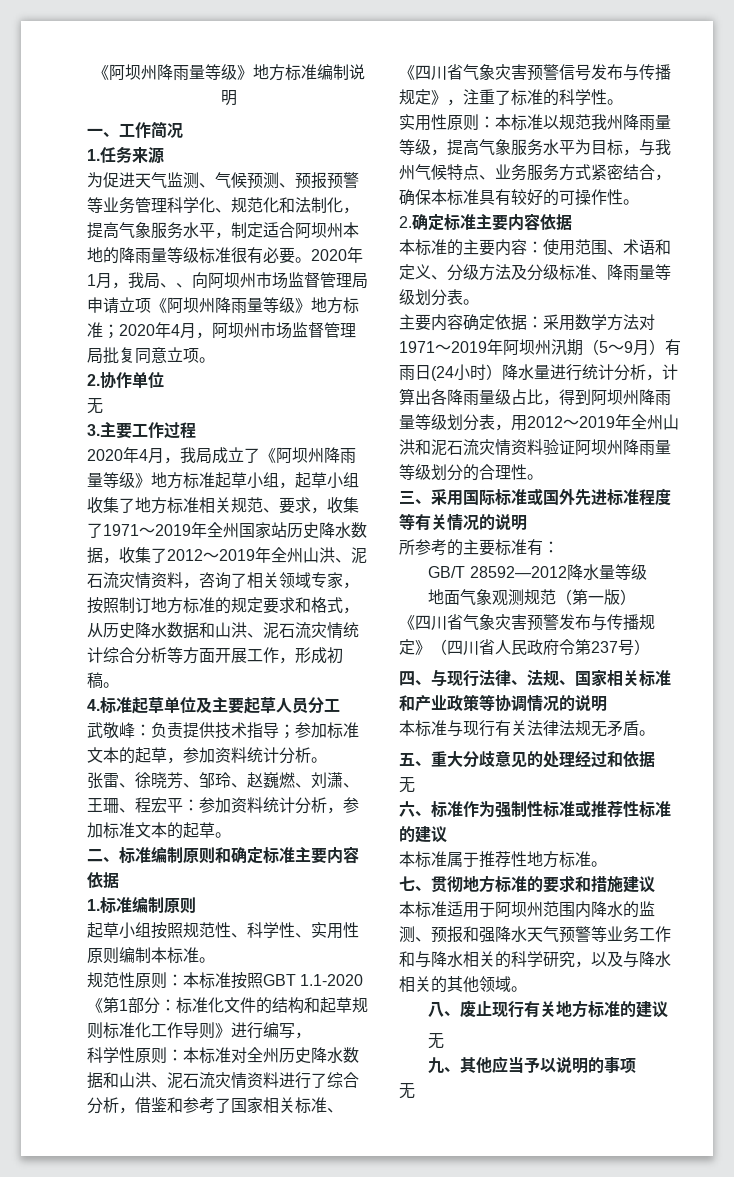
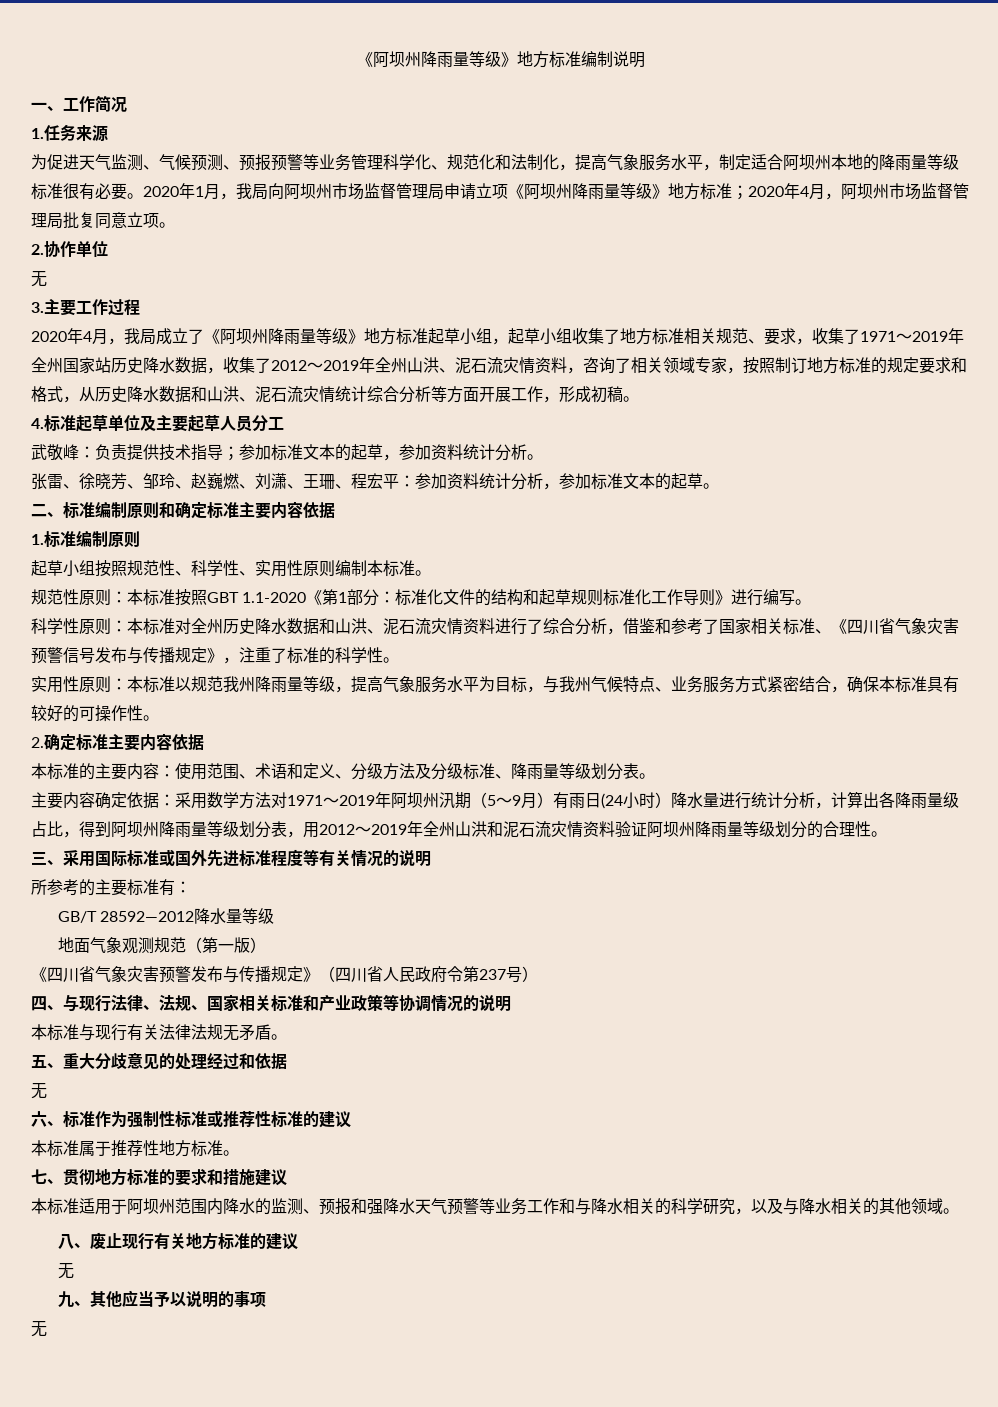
[160,283,192,288] 、、 -> (268, 192) none
[295,1032,311,1039] ， -> [795,599,812,605] 。

